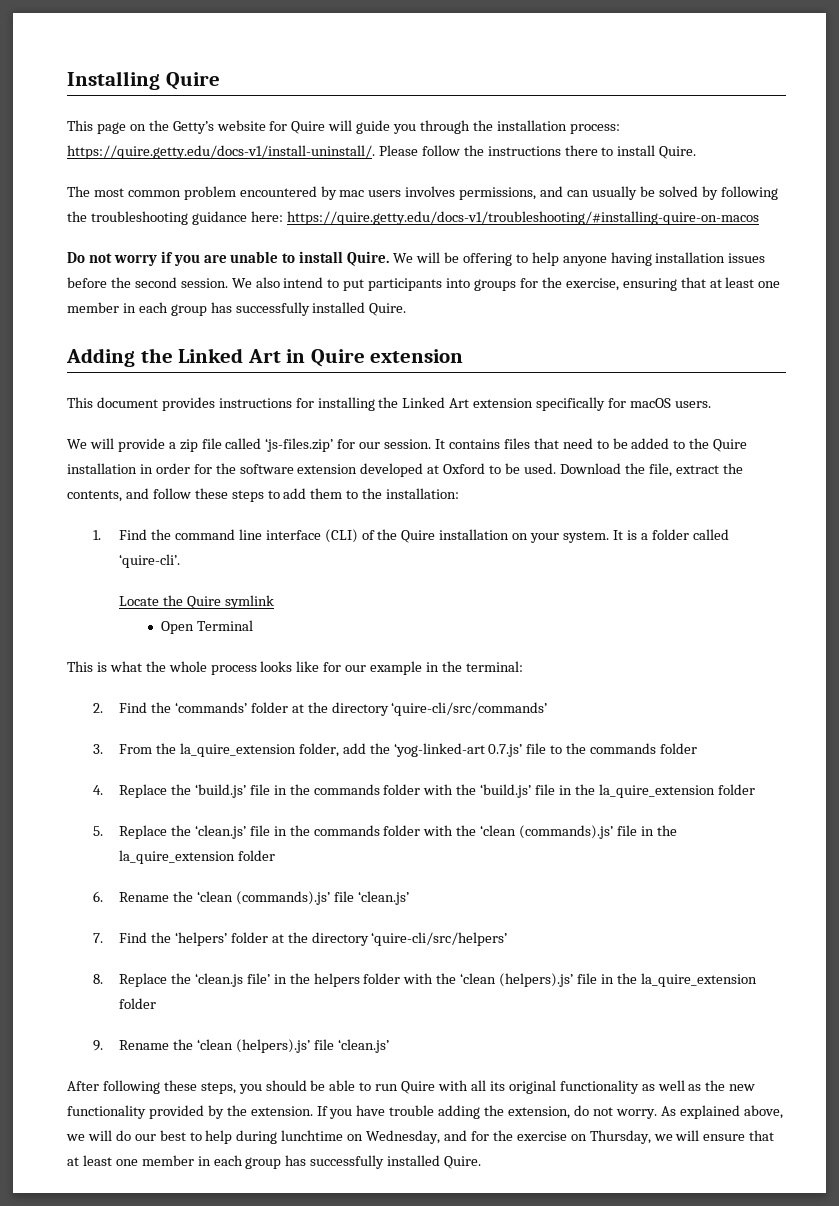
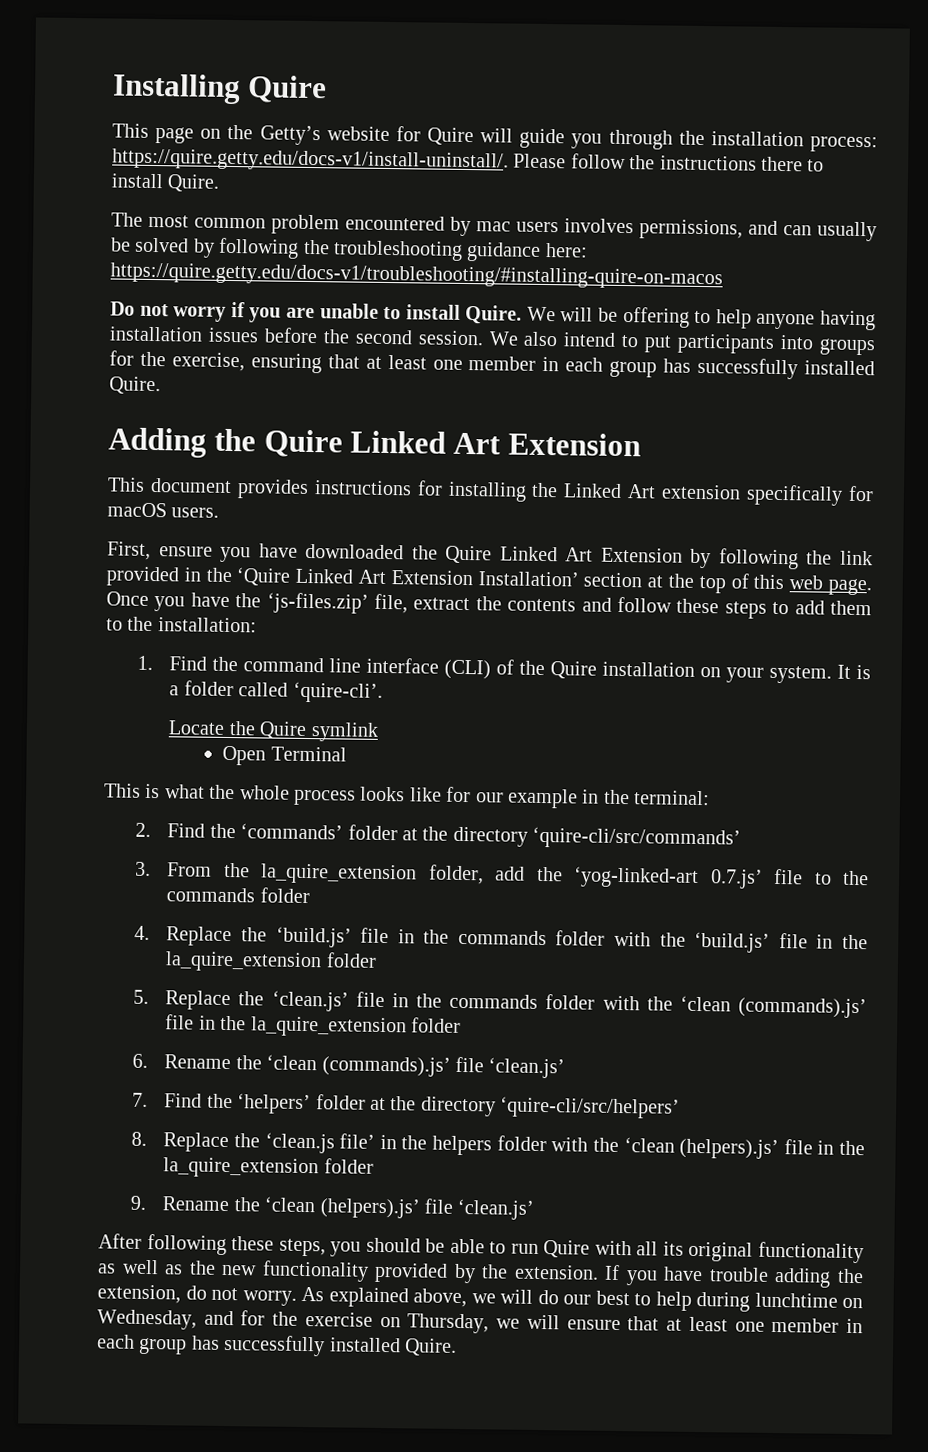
[178,348,464,367] Linked Art in Quire extension -> [263,429,641,458] Quire Linked Art Extension
[67,438,748,452] [67,463,645,477] We will provide a zip file called ‘js-files.zip’ for our session. It contains files that need to be added to the Quire installation in order for the software extension developed at Oxford to be used. Download the -> [107,541,874,570] [106,566,872,596] [106,591,369,614] First, ensure you have downloaded the Quire Linked Art Extension by following the link provided in the ‘Quire Linked Art Extension Installation’ section at the top of this web page. Once you have the ‘js-files.zip’
[67,490,122,502] contents, -> [507,598,577,612] contents

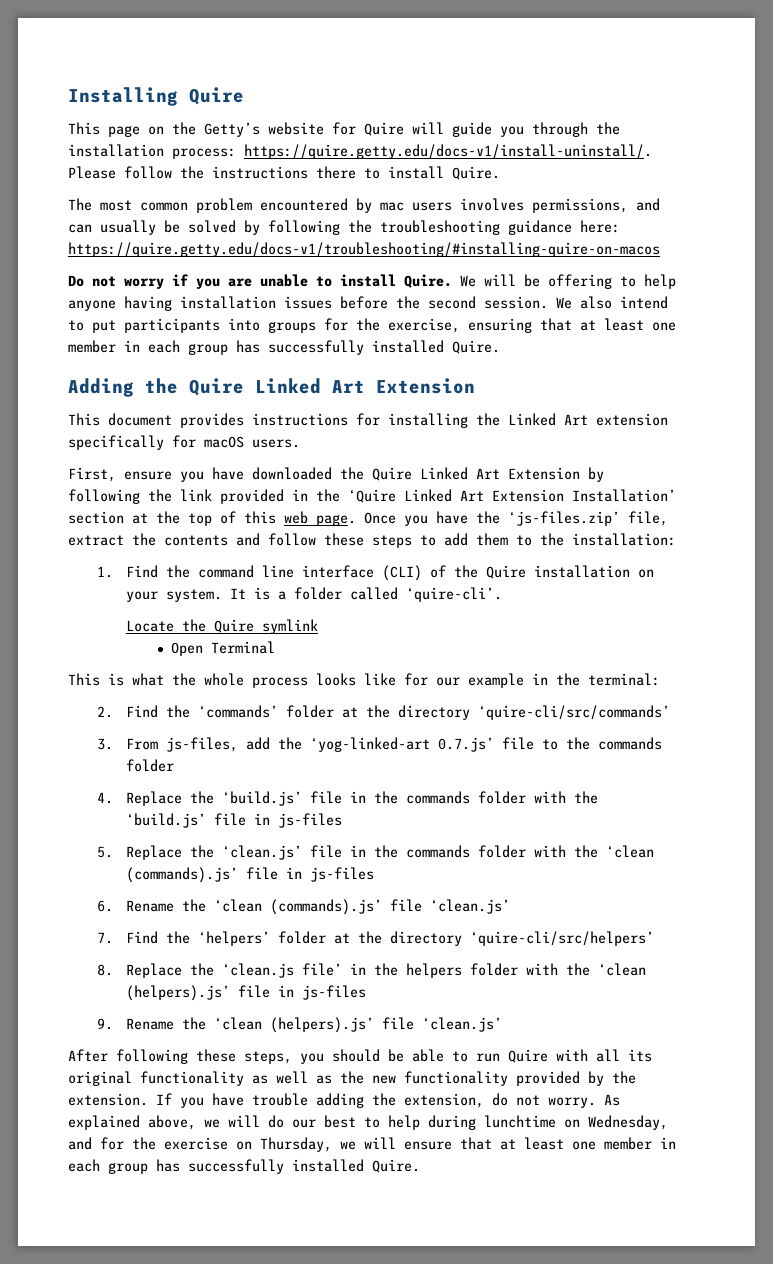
[223,862,484,885] the la_quire_extension folder, -> [165,737,238,752] js-files,
[842,934,868,950] [165,951,377,973] the la_quire_extension folder -> [277,813,342,828] js-files
[220,1015,461,1038] the la_quire_extension folder -> [309,867,374,882] js-files
[839,1140,866,1156] [163,1157,374,1179] the la_quire_extension folder -> [301,985,366,1000] js-files

